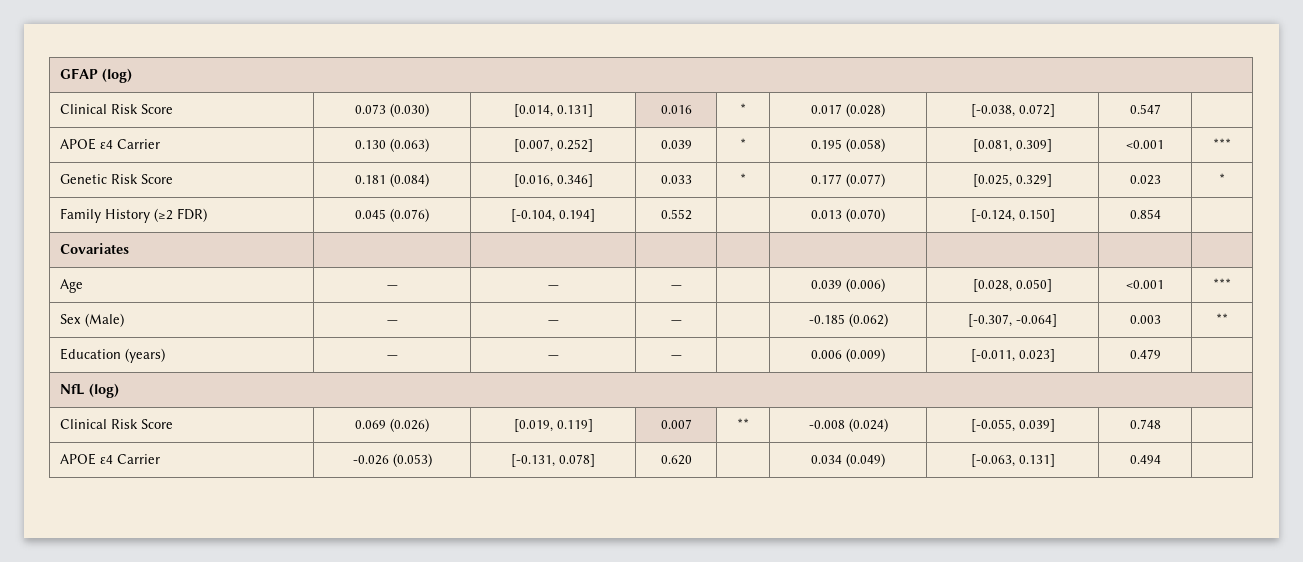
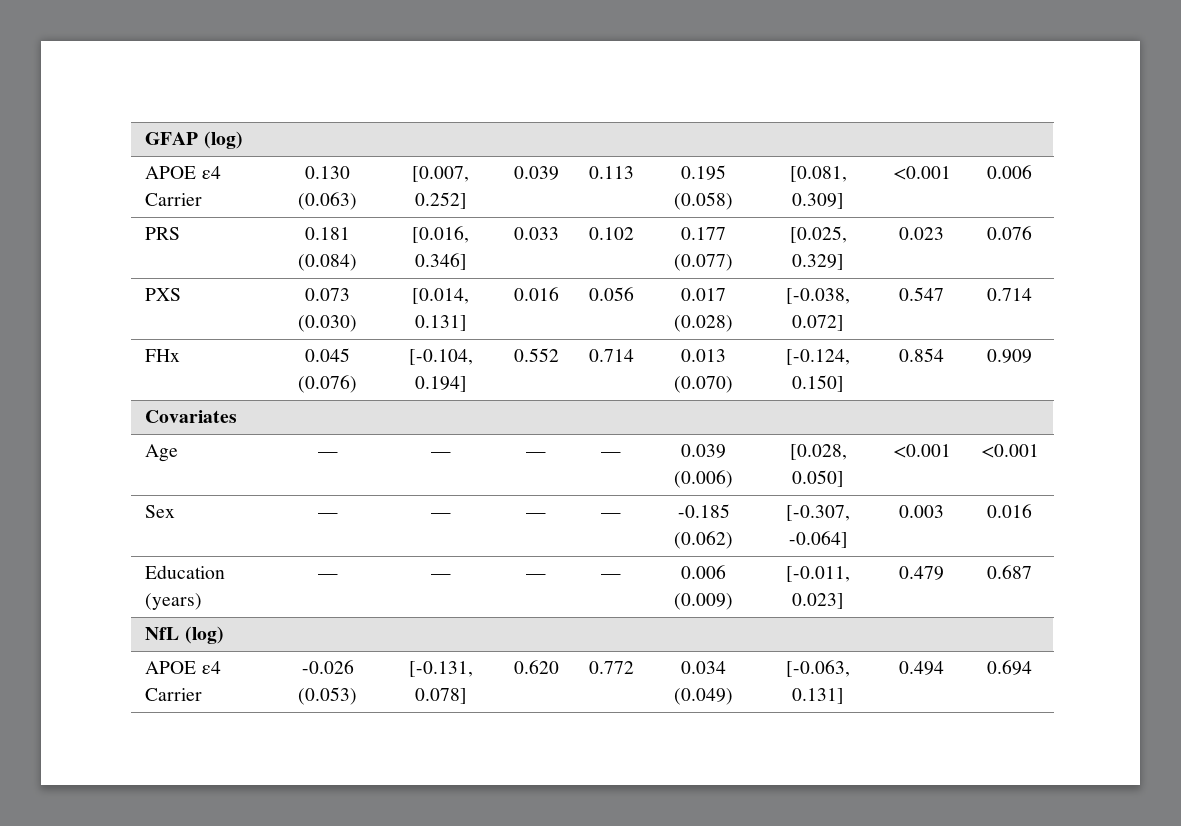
[59,104,173,114] [355,103,429,117] [513,104,593,117] [660,105,692,114] [740,103,746,114] [811,103,885,117] [970,104,1055,117] [1129,104,1161,114] // Clinical Risk Score | 0.073 (0.030) | [0.014, 0.131] | 0.016 | * | 0.017 (0.028) | [-0.038, 0.072] | 0.547 | -> (243, 140) none
[740,138,746,149] * -> [588,166,634,179] 0.113
[1213,138,1231,149] [59,174,173,184] *** // Genetic Risk Score -> [987,165,1032,179] [145,227,181,240] 0.006 // PRS
[740,173,746,184] * -> [588,227,634,240] 0.102
[1219,173,1225,184] [59,208,207,223] * // Family History (≥2 FDR) -> [987,226,1032,240] [145,288,182,301] [305,288,350,301] [298,315,357,332] [412,288,469,304] [414,315,467,331] [513,287,559,301] [588,287,634,301] [681,288,726,301] [674,315,733,332] [786,288,850,304] [792,315,844,331] [899,287,944,301] [987,288,1032,301] [145,349,181,362] 0.076 // PXS | 0.073 (0.030) | [0.014, 0.131] | 0.016 | 0.056 | 0.017 (0.028) | [-0.038, 0.072] | 0.547 | 0.714 // FHx
(692, 214) none -> [588,349,634,362] 0.714
(1161, 214) none -> [987,349,1032,363] 0.909
(682, 287) none -> [601,452,621,457] —
[1213,278,1231,289] *** -> [980,444,1039,458] <0.001
[84,313,124,327] [386,320,398,324] [547,320,559,324] [670,320,682,324] (Male) | — | — | — | -> [317,513,338,518] [430,513,451,518] [526,513,546,518] [601,513,621,518] | — | — | — | —
[1216,313,1228,324] ** -> [987,504,1032,518] 0.016
(682, 357) none -> [601,574,621,579] —
(1161, 354) none -> [987,565,1032,579] 0.687
[59,419,173,429] [355,418,429,432] [513,419,593,432] [660,419,692,429] [737,418,749,429] [808,418,888,432] [970,419,1055,432] [1129,419,1161,429] // Clinical Risk Score | 0.069 (0.026) | [0.019, 0.119] | 0.007 | ** | -0.008 (0.024) | [-0.055, 0.039] | 0.748 | -> (224, 635) none
(692, 460) none -> [588,661,634,674] 0.772
(1161, 459) none -> [987,660,1032,675] 0.694

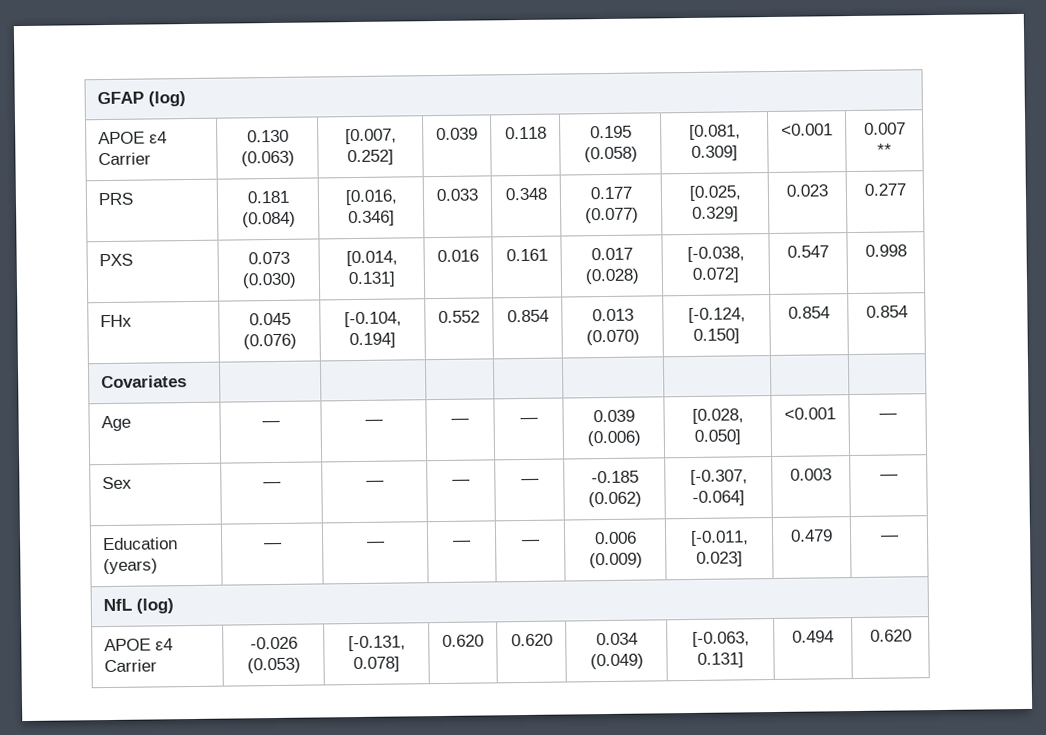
[588,166,634,179] 0.113 -> [504,126,547,140] 0.118
[987,165,1032,179] 0.006 -> [863,122,906,135] [877,143,892,156] 0.007 **
[588,227,634,240] 0.102 -> [504,187,547,201] 0.348
[987,226,1032,240] 0.076 -> [863,183,906,196] 0.277
[588,287,634,301] 0.056 -> [505,248,548,262] 0.161
[987,288,1032,301] 0.714 -> [864,244,907,257] 0.998
[588,349,634,362] 0.714 -> [506,309,549,323] 0.854
[987,349,1032,363] 0.909 -> [865,305,908,318] 0.854
[980,444,1039,458] <0.001 -> [878,413,897,419] —
[987,504,1032,518] 0.016 -> [879,474,898,480] —
[987,565,1032,579] 0.687 -> [880,535,899,541] —
[588,661,634,674] 0.772 -> [510,633,553,647] 0.620
[987,660,1032,675] 0.694 -> [869,629,912,642] 0.620

